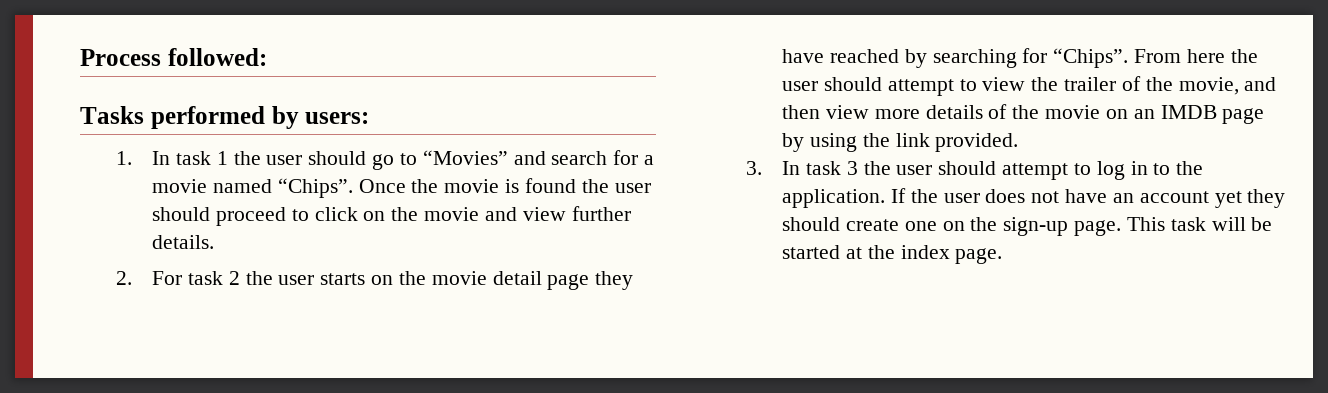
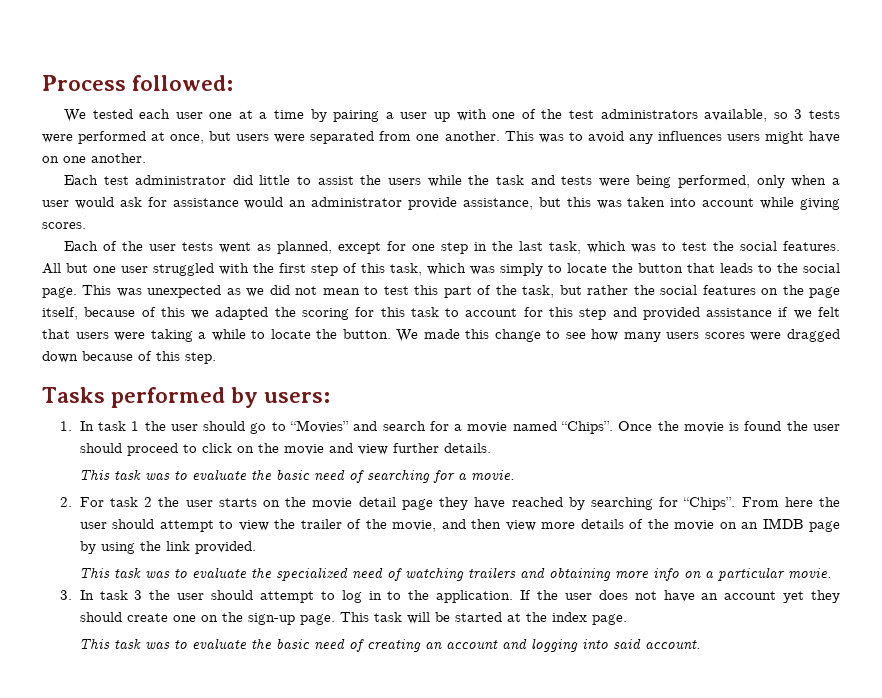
(267, 57) none -> [63,109,840,122] [42,131,841,144] [42,153,146,163] [63,175,840,188] [42,197,840,210] [42,222,86,229] [63,241,840,254] [42,263,840,276] [42,285,840,298] [42,307,841,320] [42,329,840,342] [42,351,216,364] // We tested each user one at a time by pairing a user up with one of the test administrators available, so 3 tests were performed at once, but users were separated from one another. This was to avoid any influences users might have on one another. // Each test administrator did little to assist the users while the task and tests were being performed, only when a user would ask for assistance would an administrator provide assistance, but this was taken into account while giving scores. // Each of the user tests went as planned, except for one step in the last task, which was to test the social features. All but one user struggled with the first step of this task, which was simply to locate the button that leads to the social page. This was unexpected as we did not mean to test this part of the task, but rather the social features on the page itself, because of this we adapted the scoring for this task to account for this step and provided assistance if we felt that users were taking a while to locate the button. We made this change to see how many users scores were dragged down because of this step.
(215, 242) none -> [78,469,515,483] // This task was to evaluate the basic need of searching for a movie.
(1019, 142) none -> [78,567,832,581] // This task was to evaluate the specialized need of watching trailers and obtaining more info on a particular movie.
(1003, 256) none -> [78,638,701,652] // This task was to evaluate the basic need of creating an account and logging into said account.

